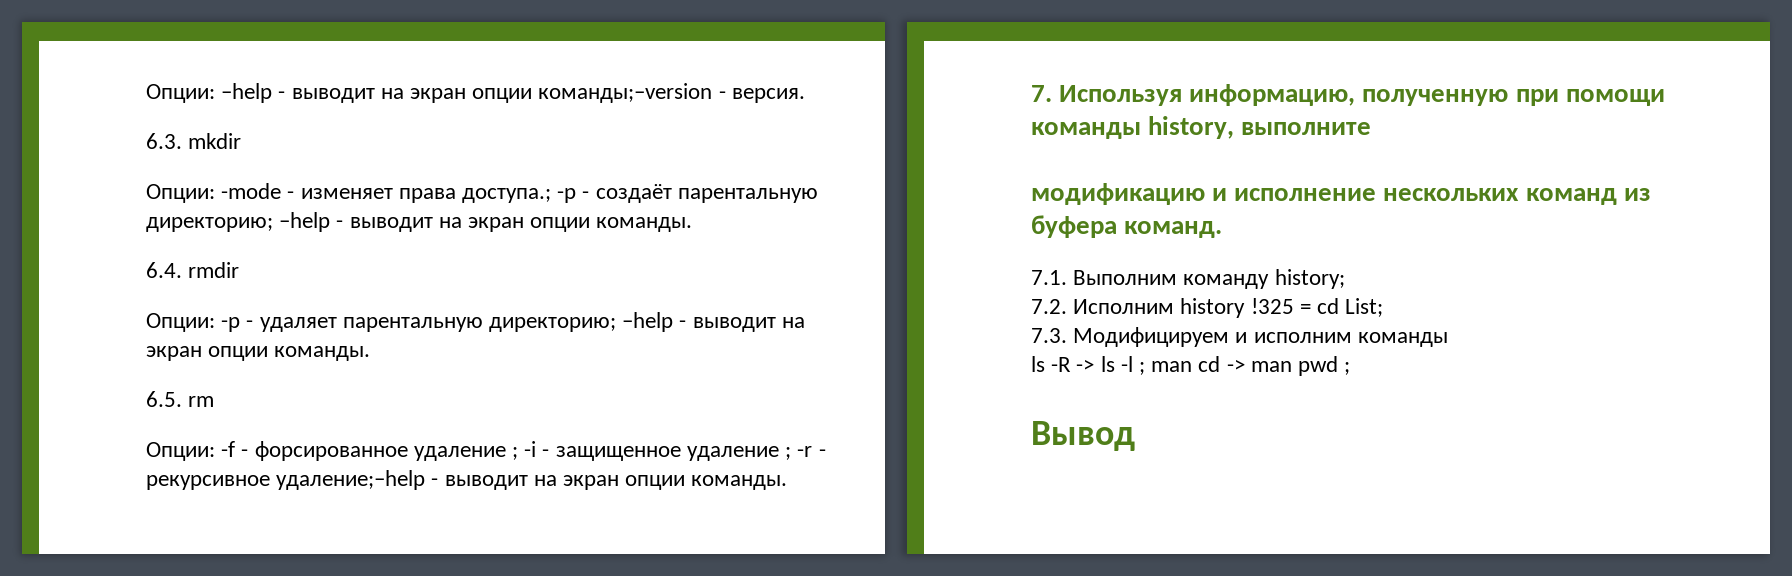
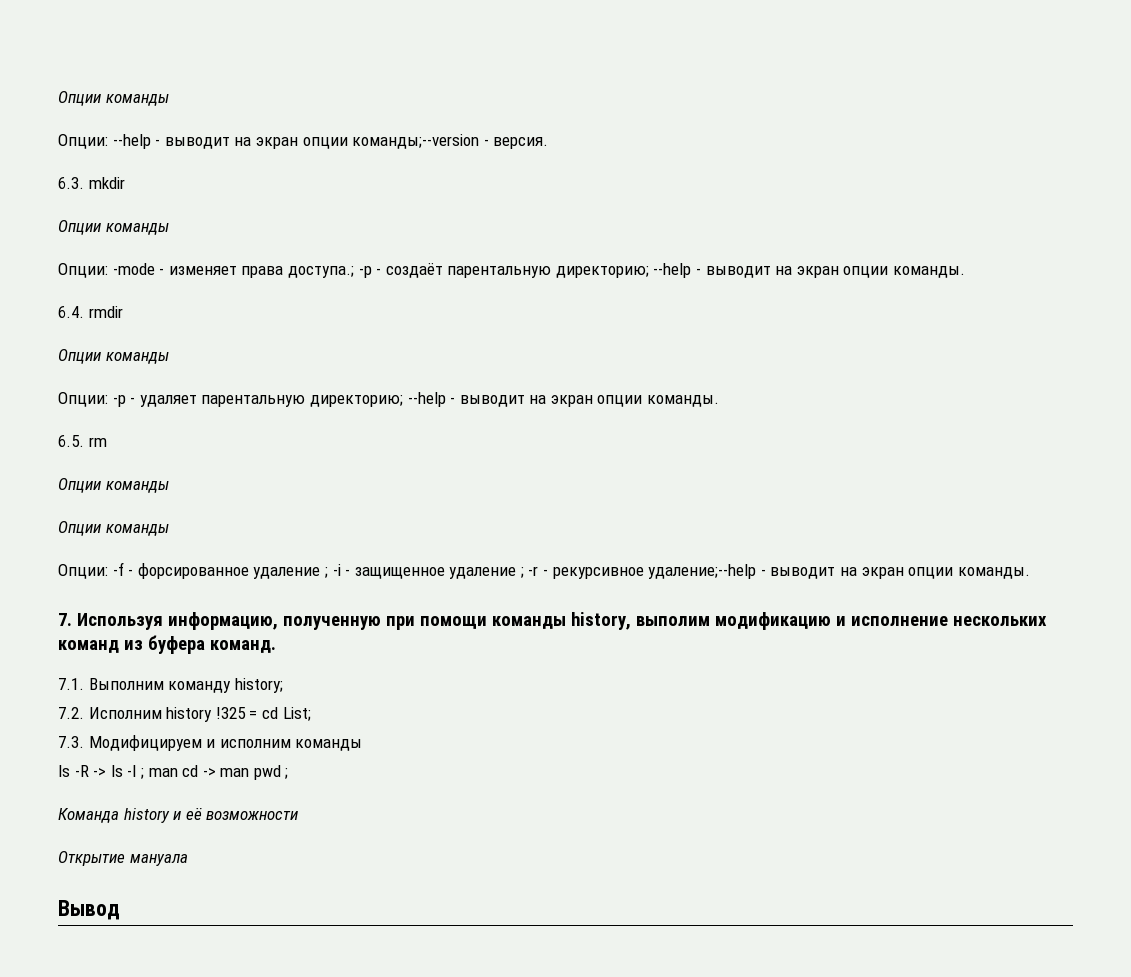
[146,83,713,103] Опции: –help - выводит на экран опции команды;–version -> [58,91,169,106] [58,134,480,149] Опции команды // Опции: --help - выводит на экран опции команды;--version
(242, 141) none -> [58,220,169,235] // Опции команды
[279,212,331,232] –help -> [653,263,692,278] --help
(240, 270) none -> [58,349,169,364] // Опции команды
[622,312,674,332] –help -> [407,392,446,407] --help
(215, 401) none -> [58,478,169,493] [58,521,169,536] // Опции команды // Опции команды
[276,470,426,490] удаление;–help -> [648,564,757,579] удаление;--help
[1241,122,1372,135] выполните // -> [635,616,710,626] выполим
(1351, 368) none -> [58,808,299,823] [58,851,188,866] // Команда history и её возможности // Открытие мануала

